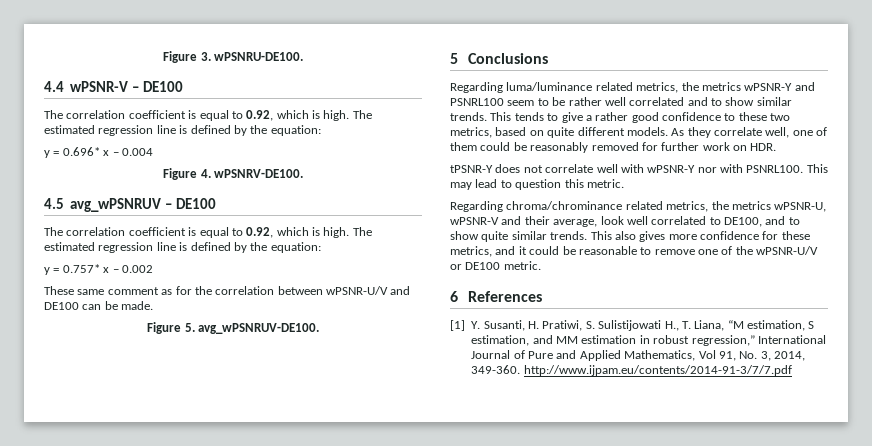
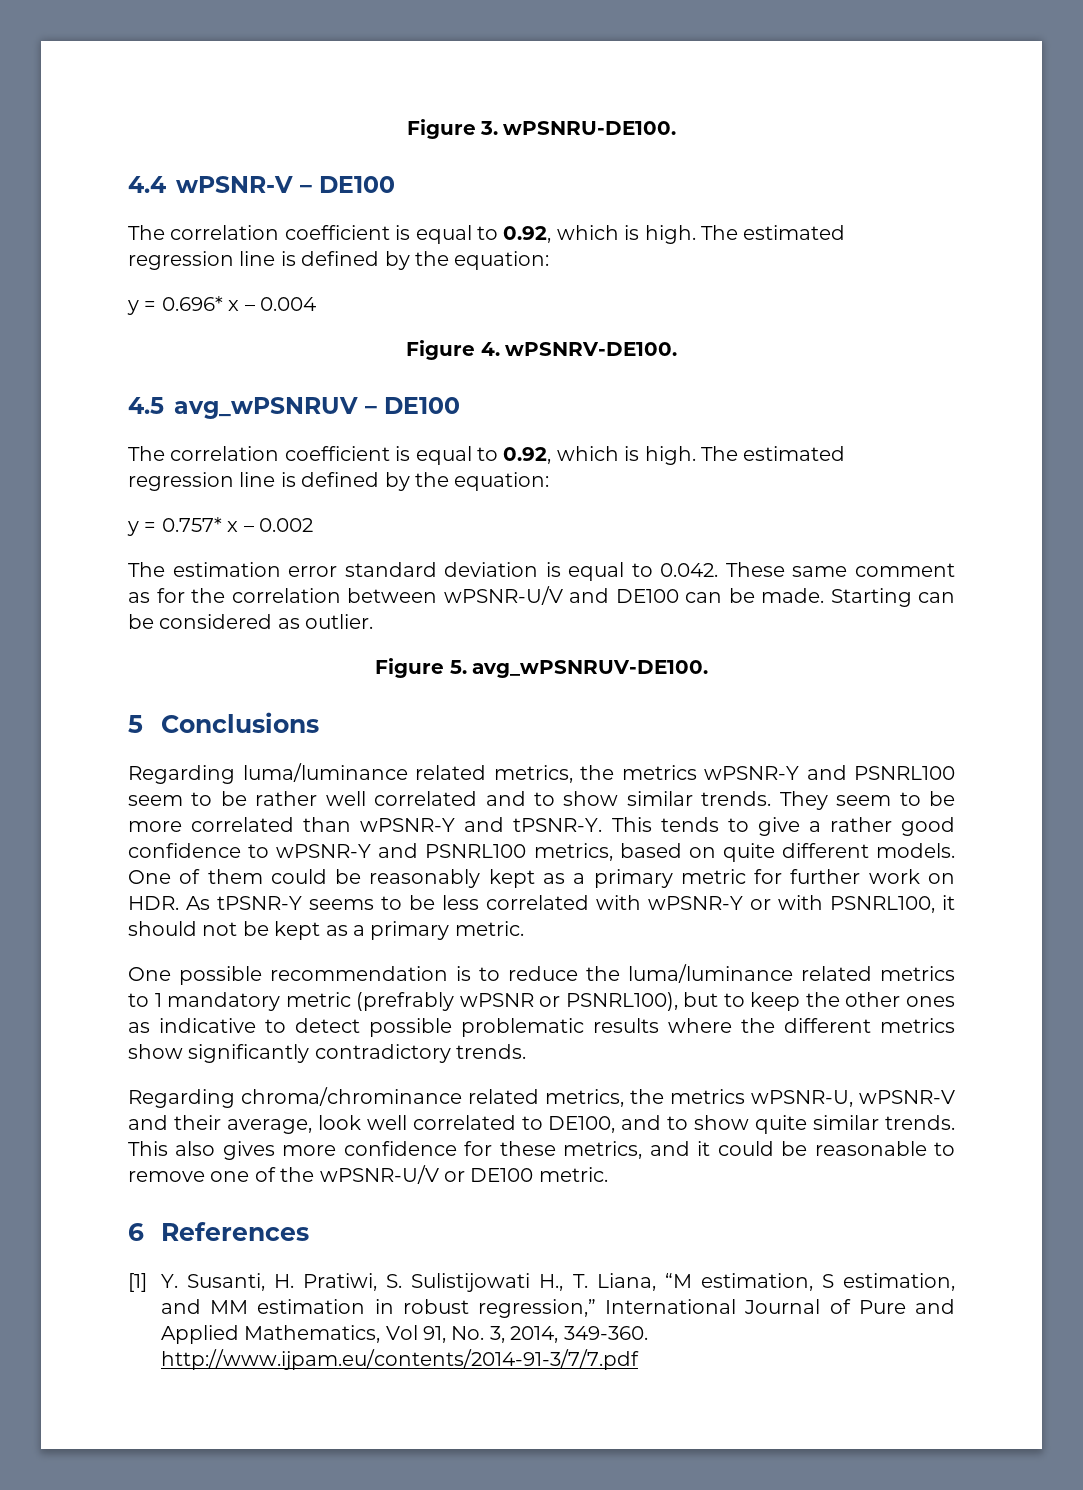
(153, 269) none -> [128,562,719,581] The estimation error standard deviation is equal to 0.042.
(154, 305) none -> [830,588,955,607] [128,614,374,629] Starting can be considered as outlier.
(487, 116) none -> [779,791,956,810] [128,817,603,832] They seem to be more correlated than wPSNR-Y and tPSNR-Y.
[738,112,791,121] these two -> [276,843,527,858] wPSNR-Y and PSNRL100
[671,127,813,138] As they correlate well, one -> [128,870,171,884] One
[591,142,639,151] removed -> [488,869,746,888] kept as a primary metric
[450,164,828,173] [450,179,624,190] // tPSNR-Y does not correlate well with wPSNR-Y nor with PSNRL100. This may lead to question this metric. -> [186,895,955,913] [128,921,524,940] [128,964,955,985] [128,992,956,1011] [128,1018,955,1037] [128,1044,527,1063] As tPSNR-Y seems to be less correlated with wPSNR-Y or with PSNRL100, it should not be kept as a primary metric. // One possible recommendation is to reduce the luma/luminance related metrics to 1 mandatory metric (prefrably wPSNR or PSNRL100), but to keep the other ones as indicative to detect possible problematic results where the different metrics show significantly contradictory trends.

